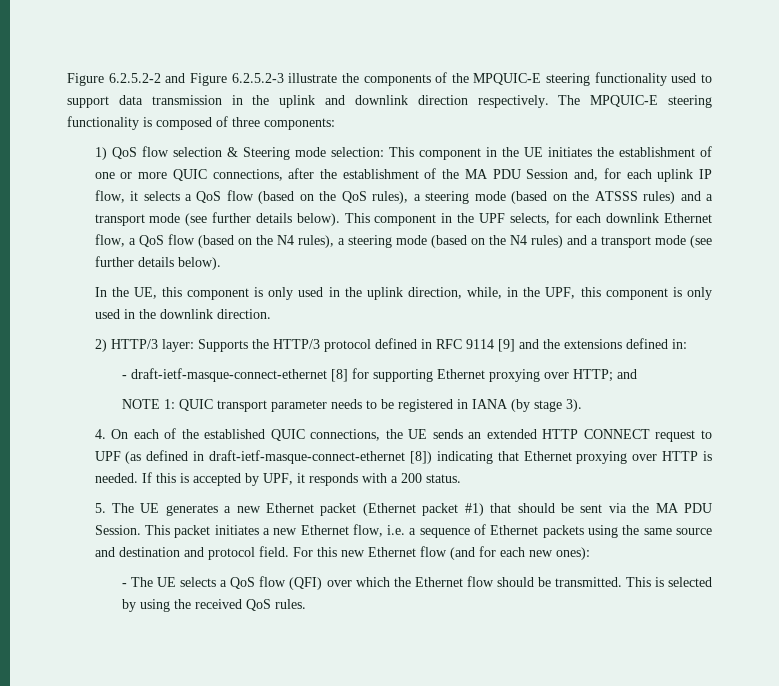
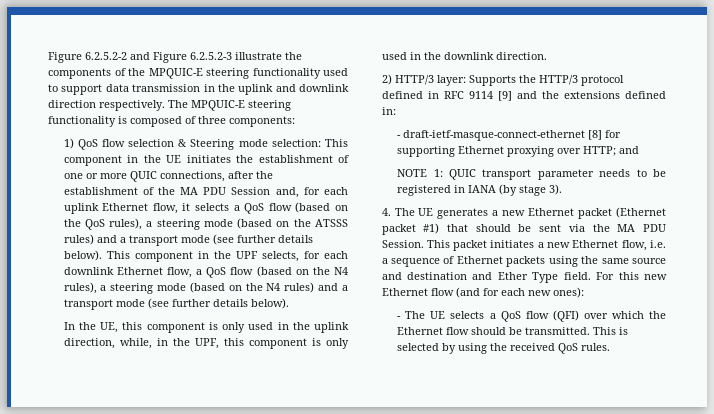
[699,169,713,179] IP -> [102,203,149,211] Ethernet
[111,428,712,442] [94,450,713,464] [94,472,461,486] [94,503,106,513] On each of the established QUIC connections, the UE sends an extended HTTP CONNECT request to UPF (as defined in draft-ietf-masque-connect-ethernet [8]) indicating that Ethernet proxying over HTTP is needed. If this is accepted by UPF, it responds with a 200 status. // 5. -> (391, 212) none
[207,547,255,560] protocol -> [497,272,559,283] Ether Type

